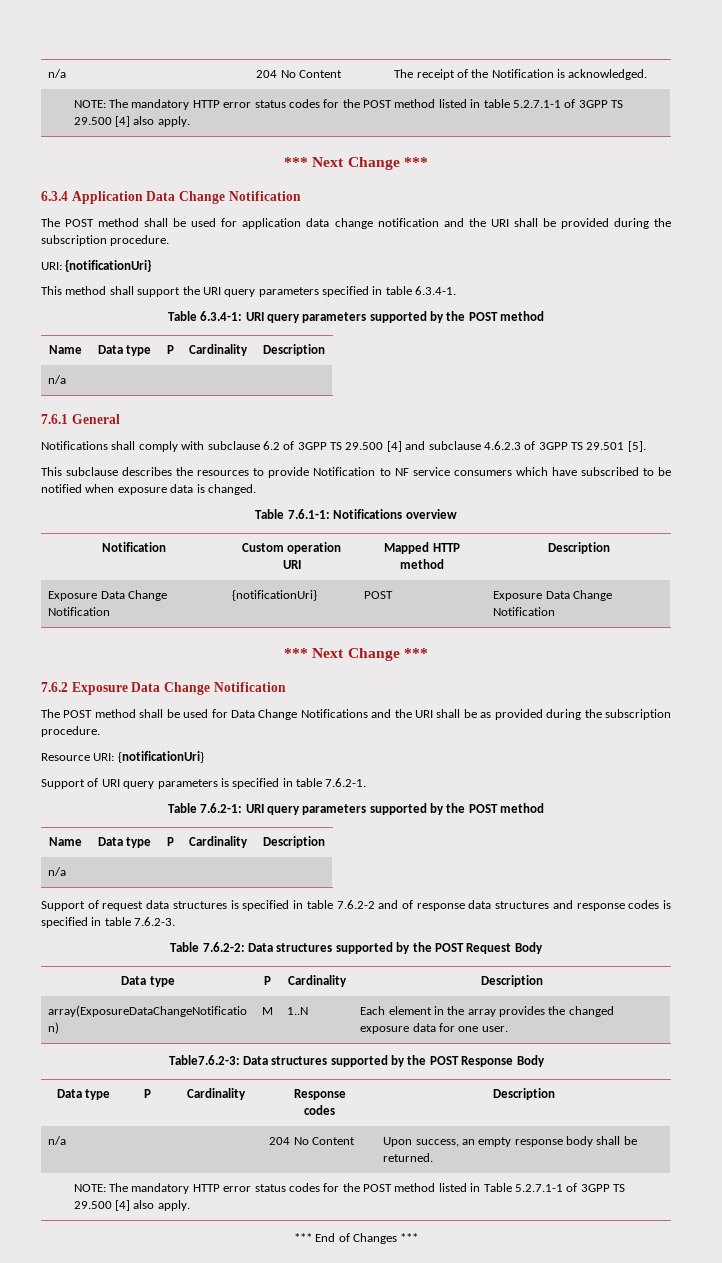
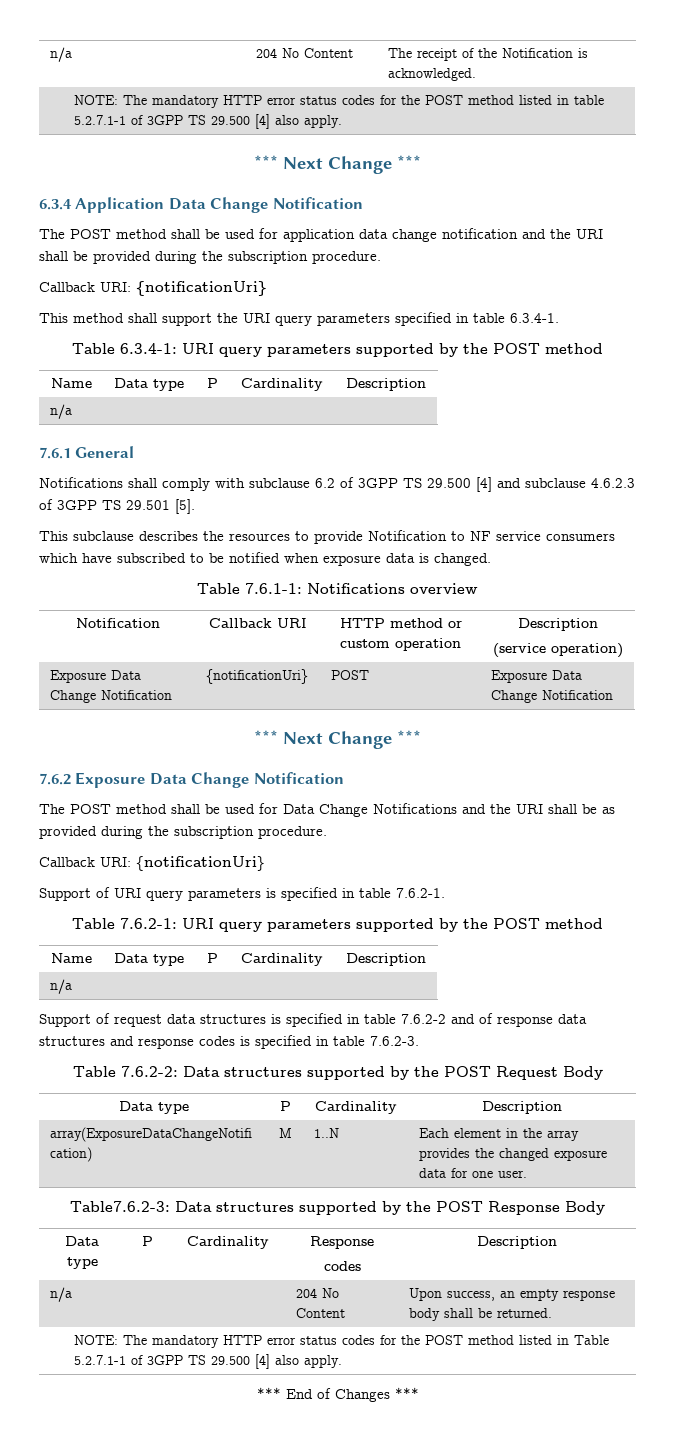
(170, 240) none -> [39,282,95,292] Callback
[241,542,342,554] Custom operation -> [209,618,272,628] Callback
[384,542,430,554] Mapped -> (307, 623) none
[547,542,610,554] | Description -> [447,621,462,628] [340,638,461,651] [517,618,598,631] [492,643,623,658] or custom operation | Description // (service operation)
[41,753,90,761] Resource -> [39,857,95,867] Callback

